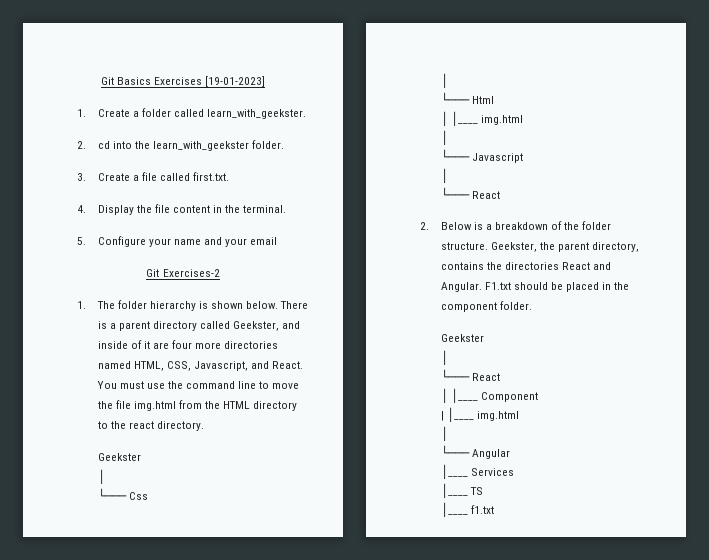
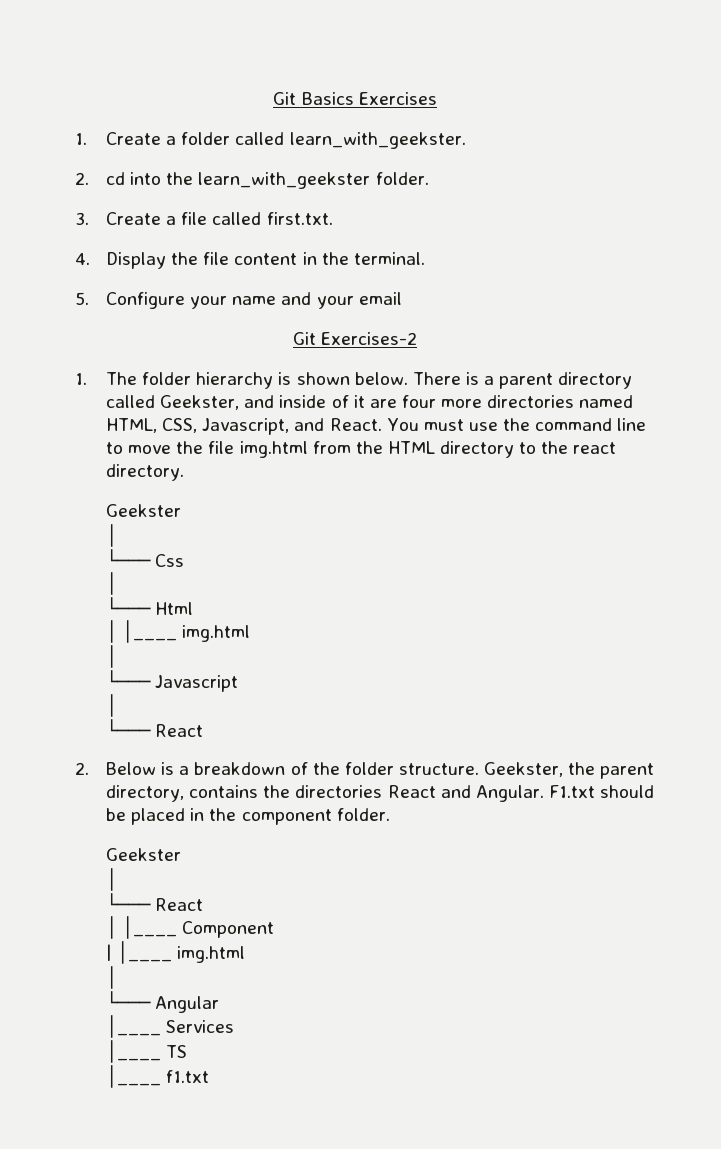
[205,76,266,87] [19-01-2023] -> (437, 98) none

